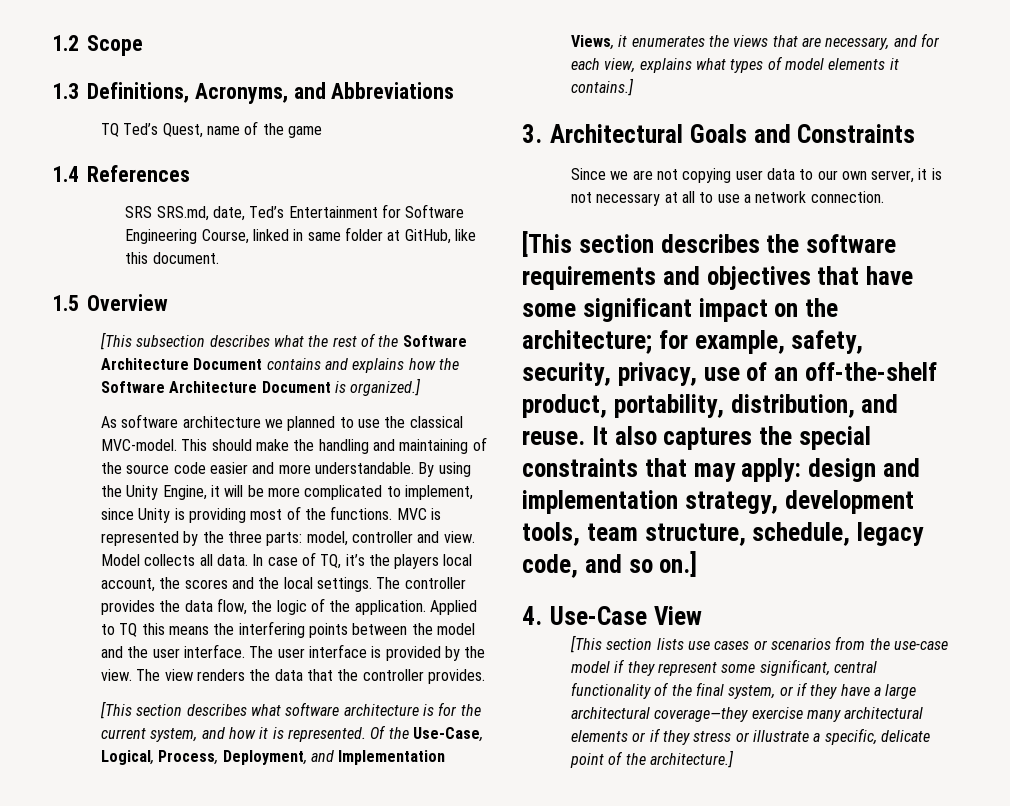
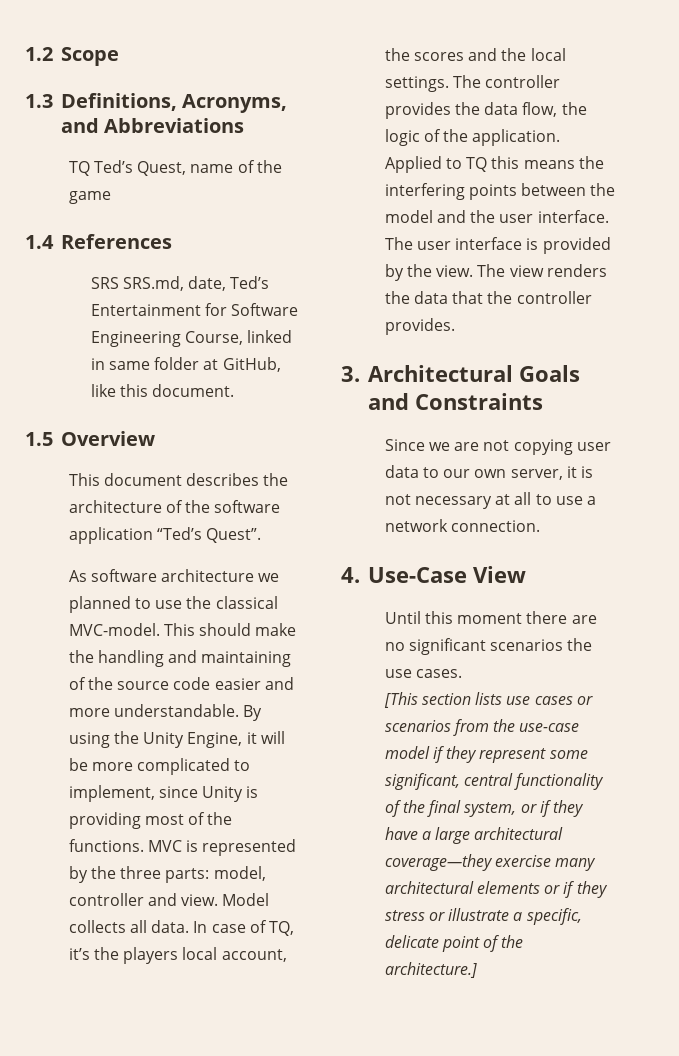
[99,332,467,350] [100,358,459,373] [100,378,422,396] [This subsection describes what the rest of the Software Architecture Document contains and explains how the Software Architecture Document is organized.] -> [68,473,289,486] [68,500,281,513] [68,527,262,544] This document describes the architecture of the software application “Ted’s Quest”.
[99,701,481,719] [100,725,483,742] [100,750,446,765] [570,33,940,50] [570,56,899,73] [570,78,634,96] // [This section describes what software architecture is for the current system, and how it is represented. Of the Use-Case, Logical, Process, Deployment, and Implementation Views, it enumerates the views that are necessary, and for each view, explains what types of model elements it contains.] -> (455, 326) none
[522,231,896,257] [522,266,913,290] [522,298,838,322] [522,330,864,354] [522,362,937,386] [522,394,899,418] [522,426,871,450] [522,458,920,482] [522,490,914,514] [522,522,924,546] [522,551,698,578] [522,606,702,625] [This section describes the software requirements and objectives that have some significant impact on the architecture; for example, safety, security, privacy, use of an off-the-shelf product, portability, distribution, and reuse. It also captures the special constraints that may apply: design and implementation strategy, development tools, team structure, schedule, legacy code, and so on.] // 4. Use-Case View -> [341,566,526,583] [384,611,597,624] [384,638,593,655] [384,669,463,678] 4. Use-Case View // Until this moment there are no significant scenarios the use cases.

